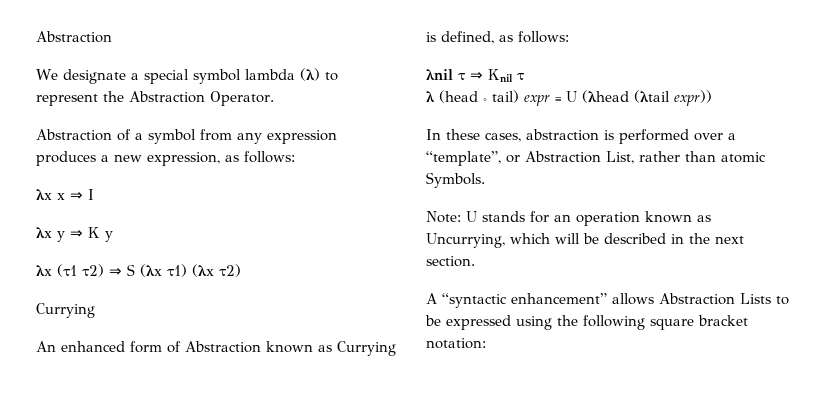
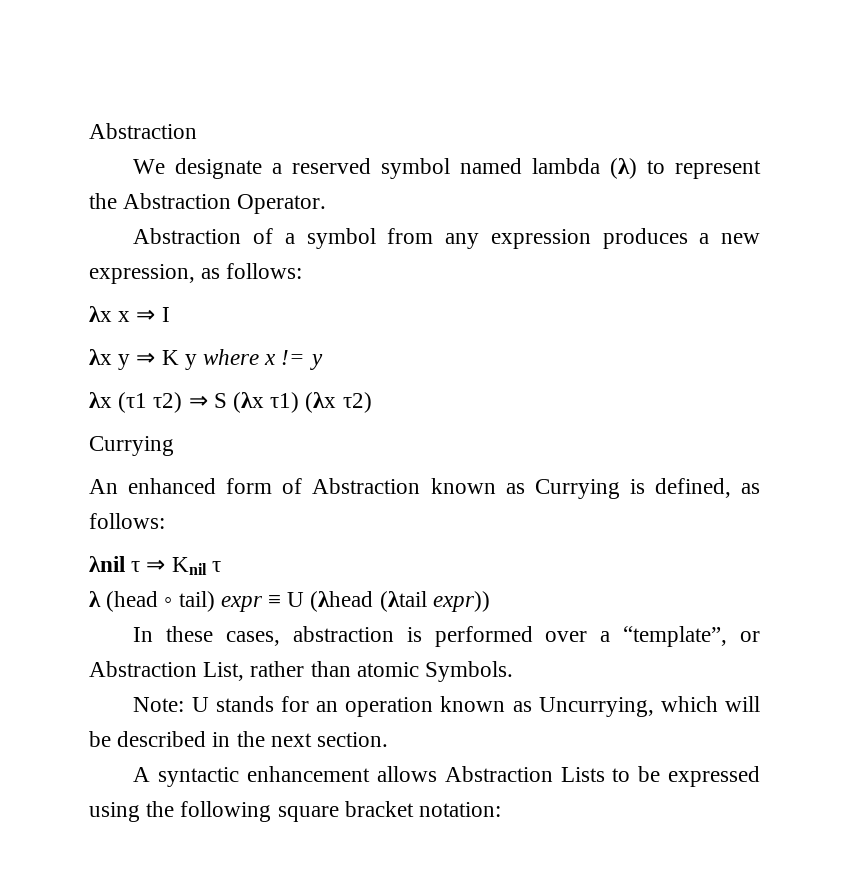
[143,69,241,84] special symbol -> [292,158,523,179] reserved symbol named
(113, 236) none -> [203,349,323,370] where x != y
[442,293,607,308] “syntactic enhancement” -> [158,766,371,787] syntactic enhancement

